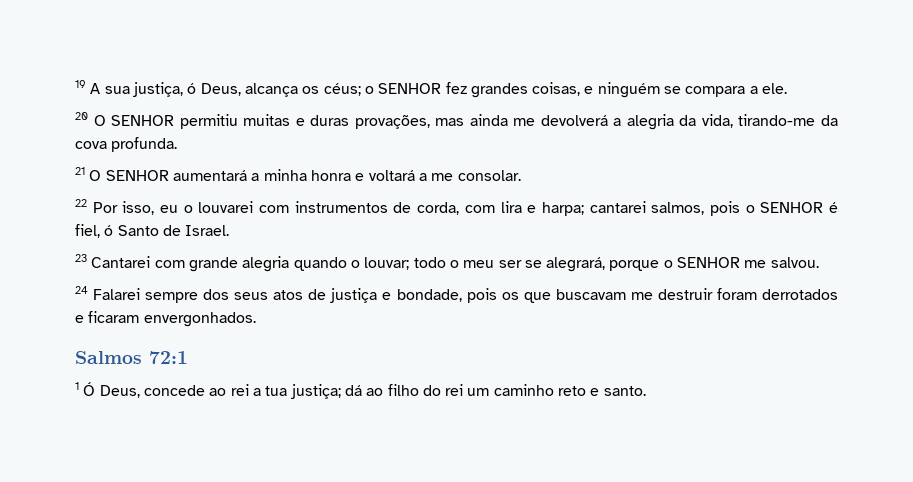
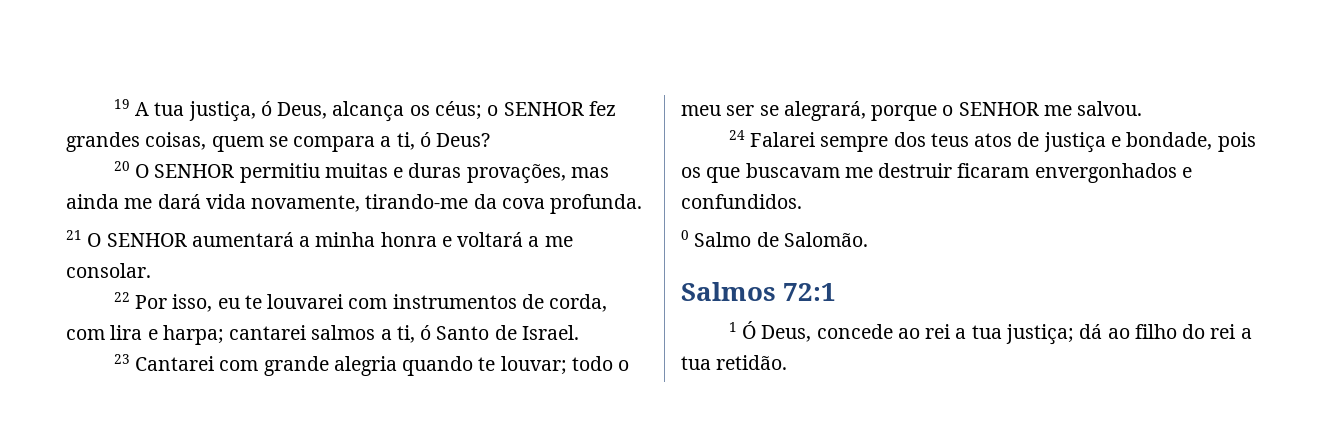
[104,86,130,94] sua -> [154,102,185,116] tua
[584,82,660,98] e ninguém -> [211,136,264,152] quem
[762,83,788,94] ele. -> [396,132,491,150] ti, ó Deus?
[540,114,733,130] devolverá a alegria da vida, -> [157,194,361,212] dará vida novamente,
[183,205,193,213] o -> [244,295,262,309] te
[651,201,839,216] [75,224,100,238] salmos, pois o SENHOR é fiel, -> [311,325,415,343] salmos a ti,
[350,260,360,268] o -> [478,357,496,371] te
[234,292,269,300] seus -> [930,133,969,147] teus
[716,288,838,300] [75,311,256,327] foram derrotados e ficaram envergonhados. -> [957,163,1192,183] [681,194,802,209] [681,230,868,247] ficaram envergonhados e confundidos. // 0 Salmo de Salomão.
[467,384,646,396] um caminho reto e santo. -> [1240,328,1252,339] [681,355,788,370] a tua retidão.

